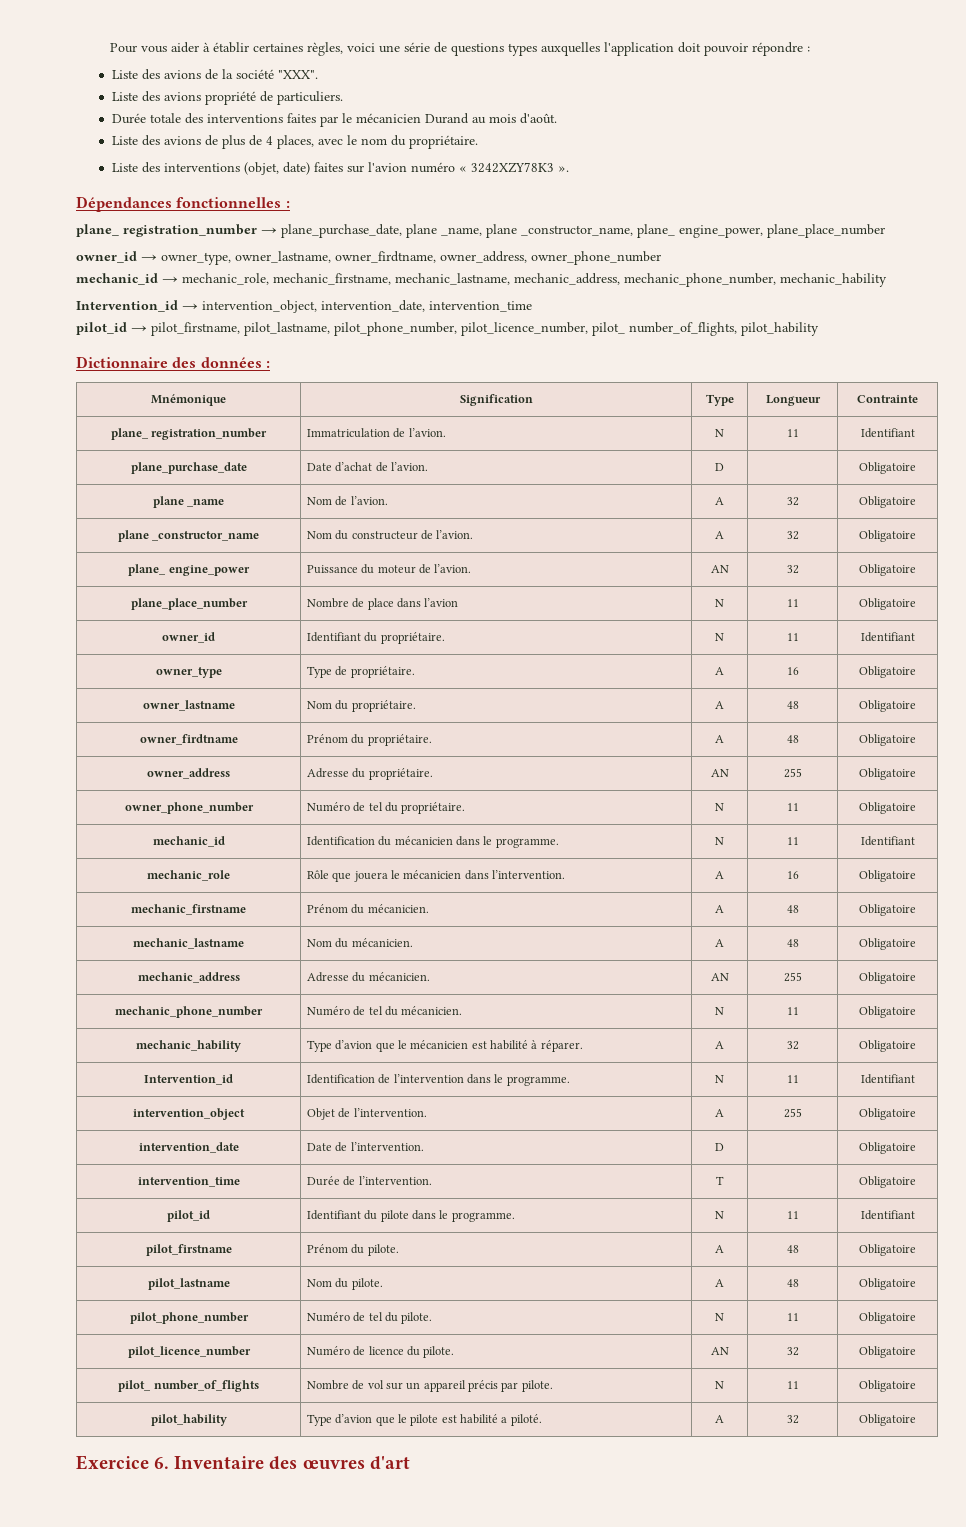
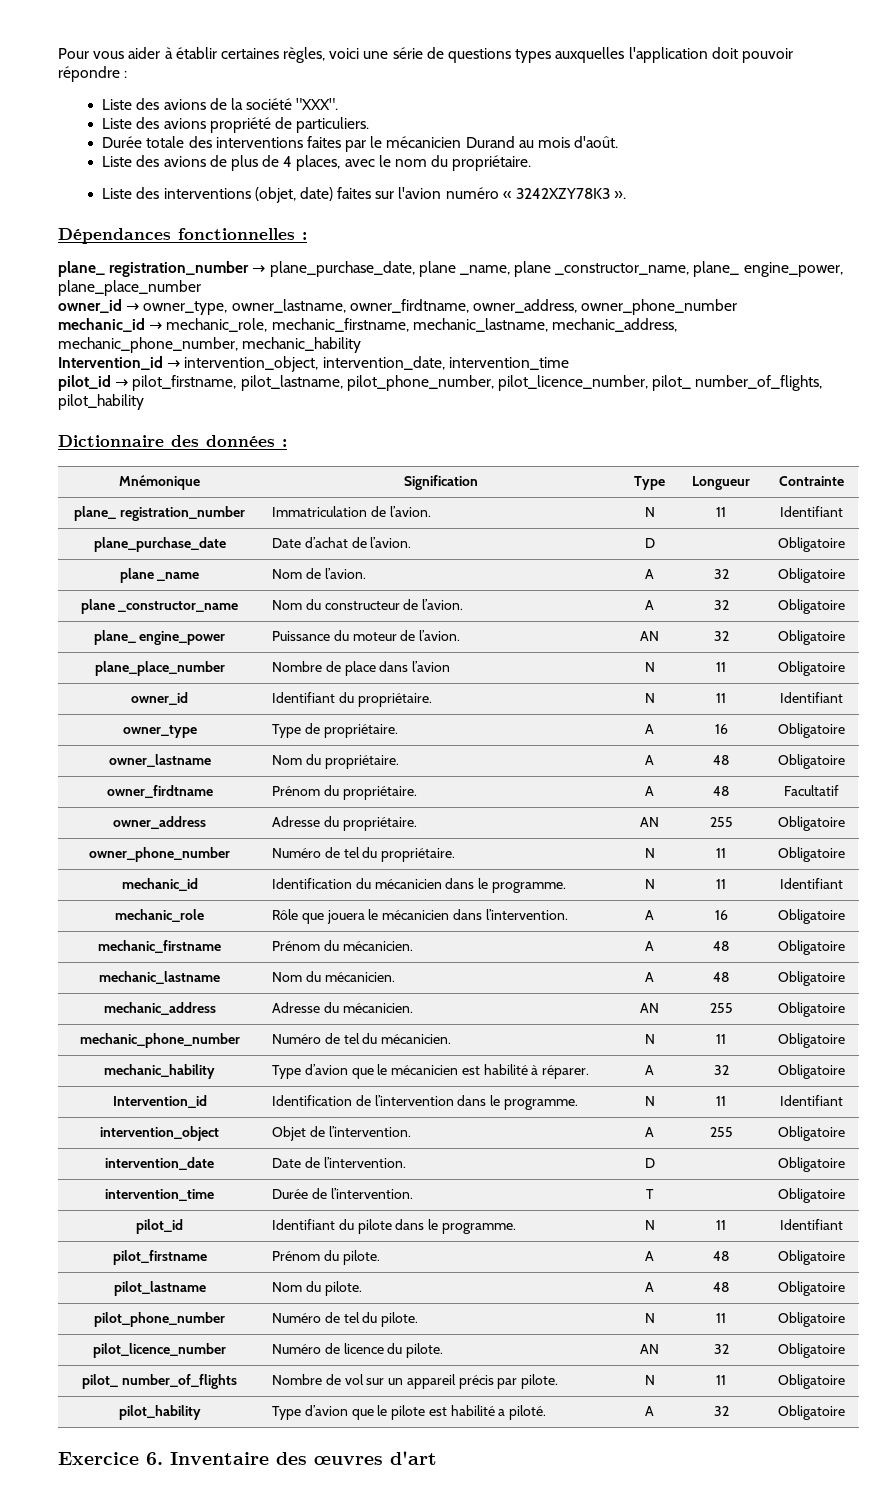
[859,734,916,746] Obligatoire -> [783,785,839,796] Facultatif

